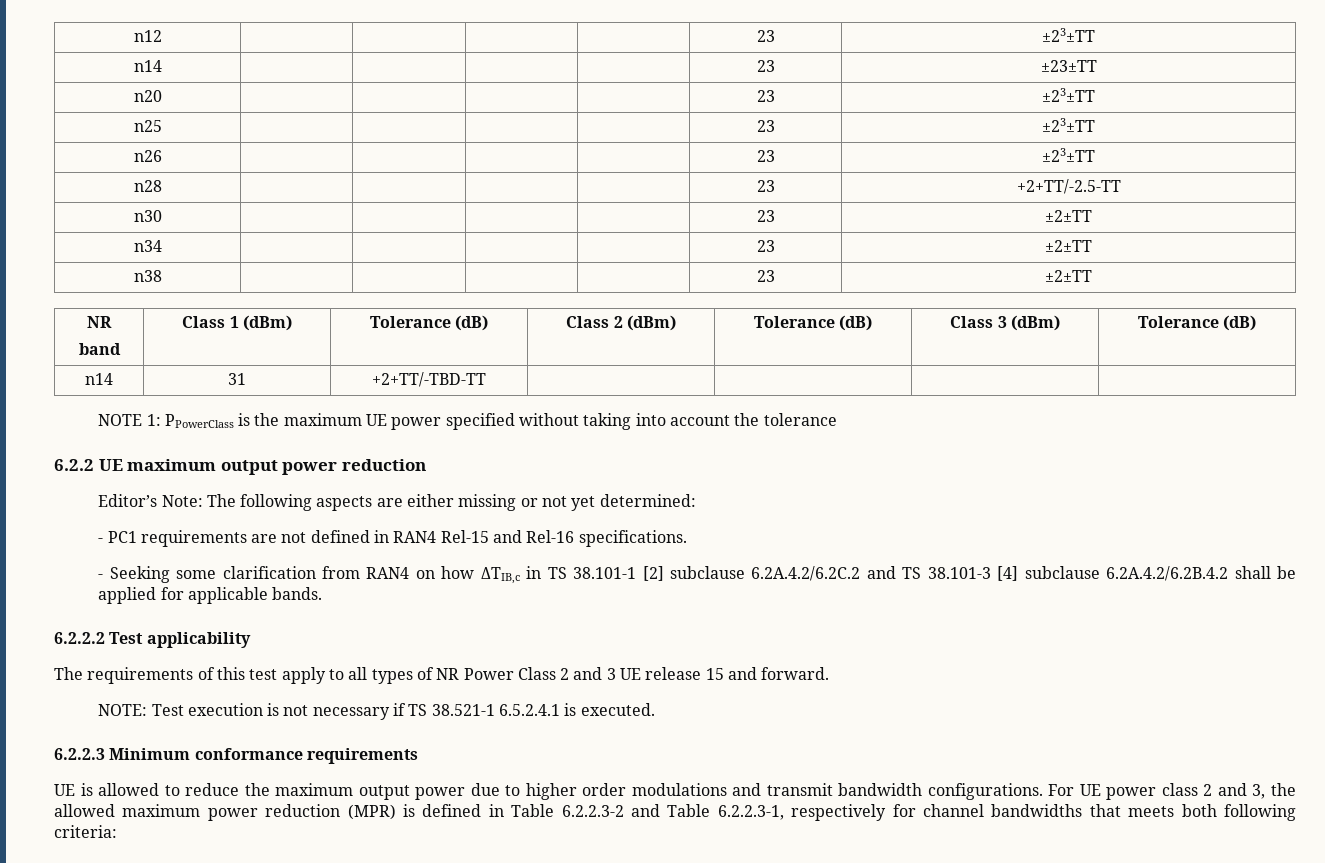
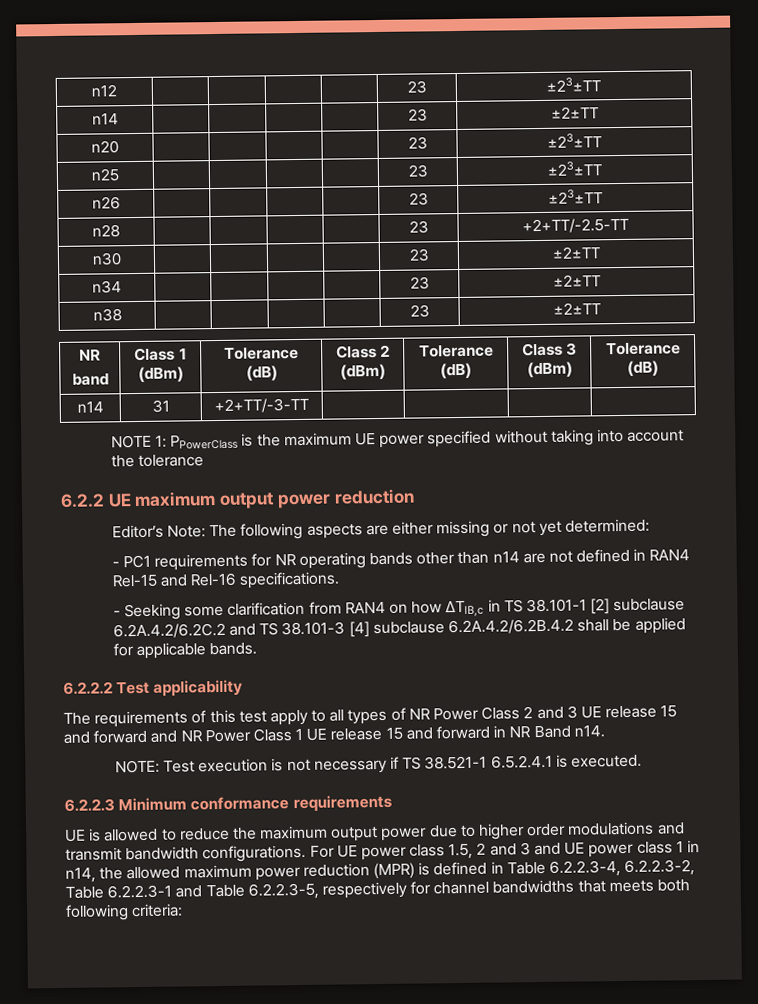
[1040,60,1097,72] ±23±TT -> [550,106,599,119] ±2±TT
[372,372,486,387] +2+TT/-TBD-TT -> [214,397,309,414] +2+TT/-3-TT
(247, 538) none -> [251,551,520,569] for NR operating bands other than n14
[761,667,830,680] forward. -> [93,725,605,744] forward and NR Power Class 1 UE release 15 and forward in NR Band n14.
[1203,783,1266,799] 2 and 3, -> [448,840,700,860] [65,867,96,883] 1.5, 2 and 3 and UE power class 1 in n14,
[561,805,624,817] 6.2.2.3-2 -> [549,859,696,877] [65,884,173,899] 6.2.2.3-4, 6.2.2.3-2, Table 6.2.2.3-1
[717,805,784,820] 6.2.2.3-1, -> [247,882,319,900] 6.2.2.3-5,

